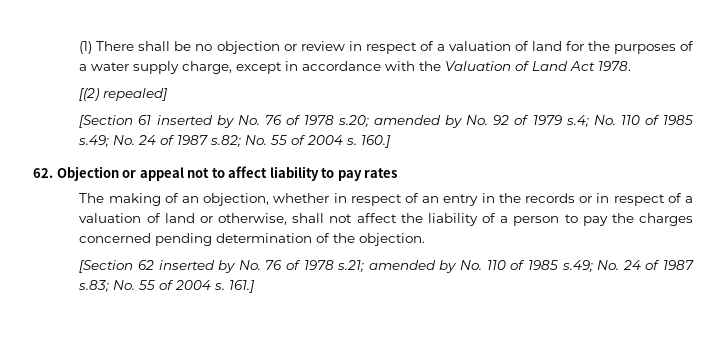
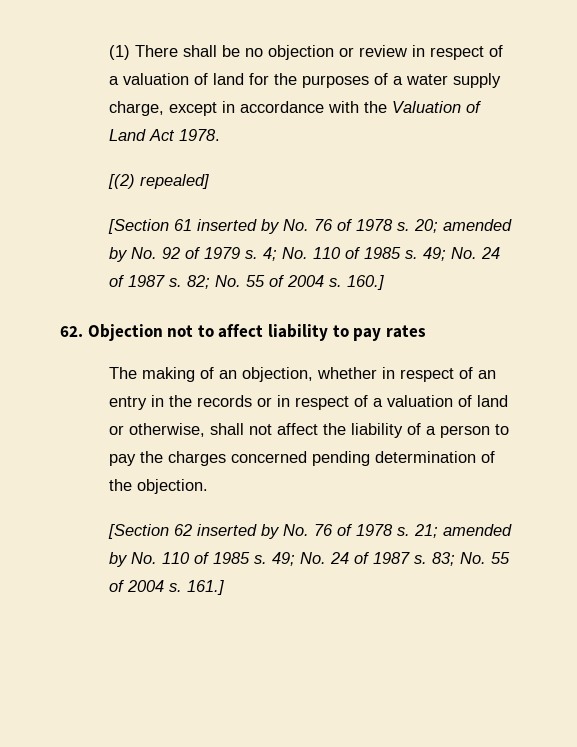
[338,115,370,127] s.20; -> [397,219,439,233] s. 20;
[565,115,693,127] [78,135,242,147] s.4; No. 110 of 1985 s.49; No. 24 of 1987 s.82; -> [245,247,501,261] [109,275,211,289] s. 4; No. 110 of 1985 s. 49; No. 24 of 1987 s. 82;
[122,167,184,181] or appeal -> (163, 332) none
[337,260,365,272] s.21; -> [397,524,439,538] s. 21;
[561,260,694,272] [78,280,110,292] s.49; No. 24 of 1987 s.83; -> [254,552,456,566] s. 49; No. 24 of 1987 s. 83;

